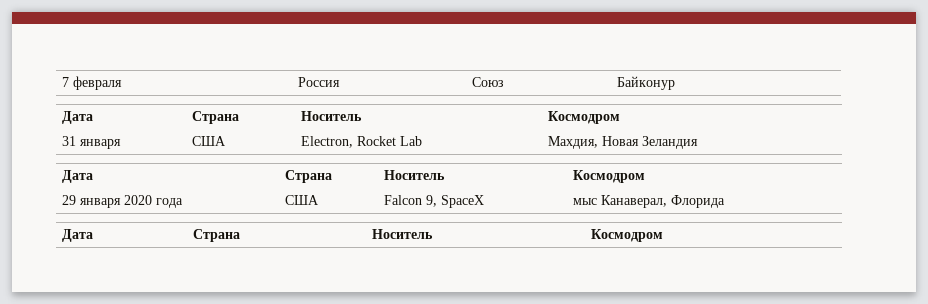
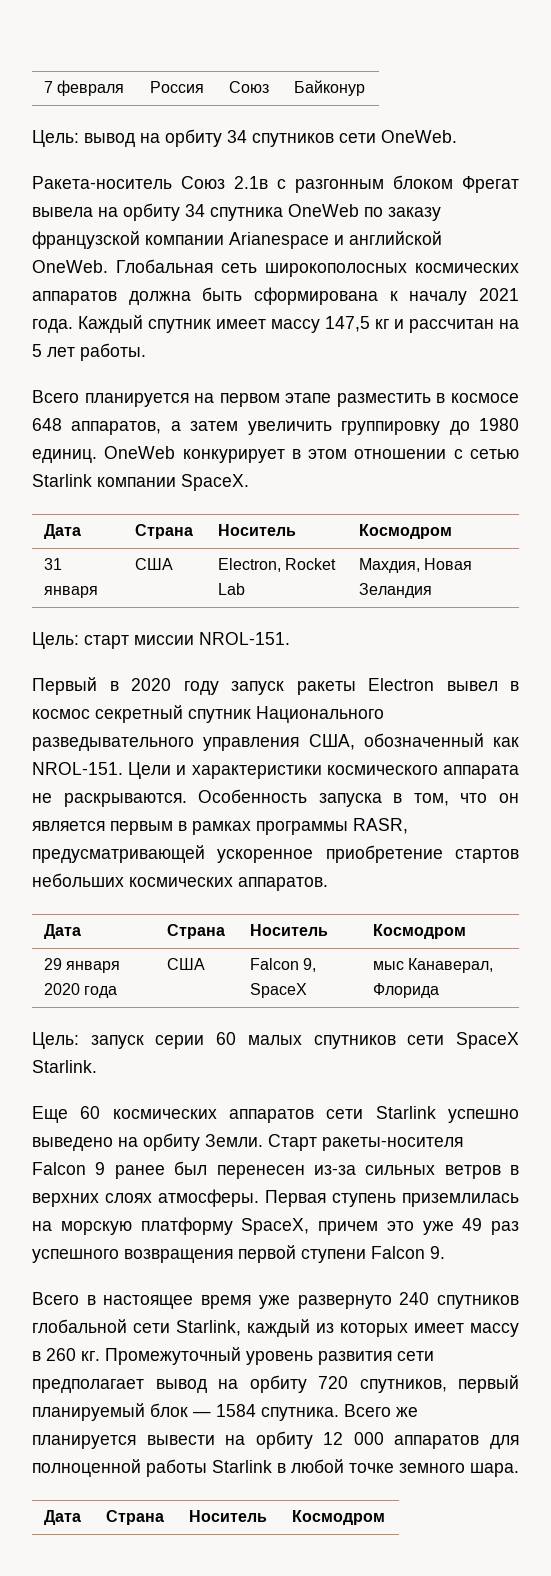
(675, 83) none -> [32,129,457,147] [32,175,519,193] [32,203,441,221] [32,231,442,249] [32,259,519,277] [32,287,519,305] [32,315,519,333] [32,343,146,361] [32,390,519,407] [32,418,519,435] [32,446,519,463] [32,474,249,491] // Цель: вывод на орбиту 34 спутников сети OneWeb. // Ракета-носитель Союз 2.1в с разгонным блоком Фрегат вывела на орбиту 34 спутника OneWeb по заказу французской компании Arianespace и английской OneWeb. Глобальная сеть широкополосных космических аппаратов должна быть сформирована к началу 2021 года. Каждый спутник имеет массу 147,5 кг и рассчитан на 5 лет работы. // Всего планируется на первом этапе разместить в космосе 648 аппаратов, а затем увеличить группировку до 1980 единиц. OneWeb конкурирует в этом отношении с сетью Starlink компании SpaceX.
(698, 142) none -> [32,632,290,649] [32,677,519,695] [32,705,384,723] [32,733,519,751] [32,762,519,779] [32,789,519,807] [32,818,408,835] [32,845,519,863] [32,873,328,891] // Цель: старт миссии NROL-151. // Первый в 2020 году запуск ракеты Electron вывел в космос секретный спутник Национального разведывательного управления США, обозначенный как NROL-151. Цели и характеристики космического аппарата не раскрываются. Особенность запуска в том, что он является первым в рамках программы RASR, предусматривающей ускоренное приобретение стартов небольших космических аппаратов.
(725, 201) none -> [32,1032,519,1049] [32,1060,97,1073] [32,1106,519,1123] [32,1133,463,1151] [32,1161,519,1179] [32,1189,519,1207] [32,1217,519,1235] [32,1245,445,1263] [32,1292,519,1309] [32,1319,519,1337] [32,1347,434,1365] [32,1375,519,1393] [32,1403,418,1421] [32,1431,519,1449] [32,1459,519,1477] // Цель: запуск серии 60 малых спутников сети SpaceX Starlink. // Еще 60 космических аппаратов сети Starlink успешно выведено на орбиту Земли. Старт ракеты-носителя Falcon 9 ранее был перенесен из-за сильных ветров в верхних слоях атмосферы. Первая ступень приземлилась на морскую платформу SpaceX, причем это уже 49 раз успешного возвращения первой ступени Falcon 9. // Всего в настоящее время уже развернуто 240 спутников глобальной сети Starlink, каждый из которых имеет массу в 260 кг. Промежуточный уровень развития сети предполагает вывод на орбиту 720 спутников, первый планируемый блок — 1584 спутника. Всего же планируется вывести на орбиту 12 000 аппаратов для полноценной работы Starlink в любой точке земного шара.

